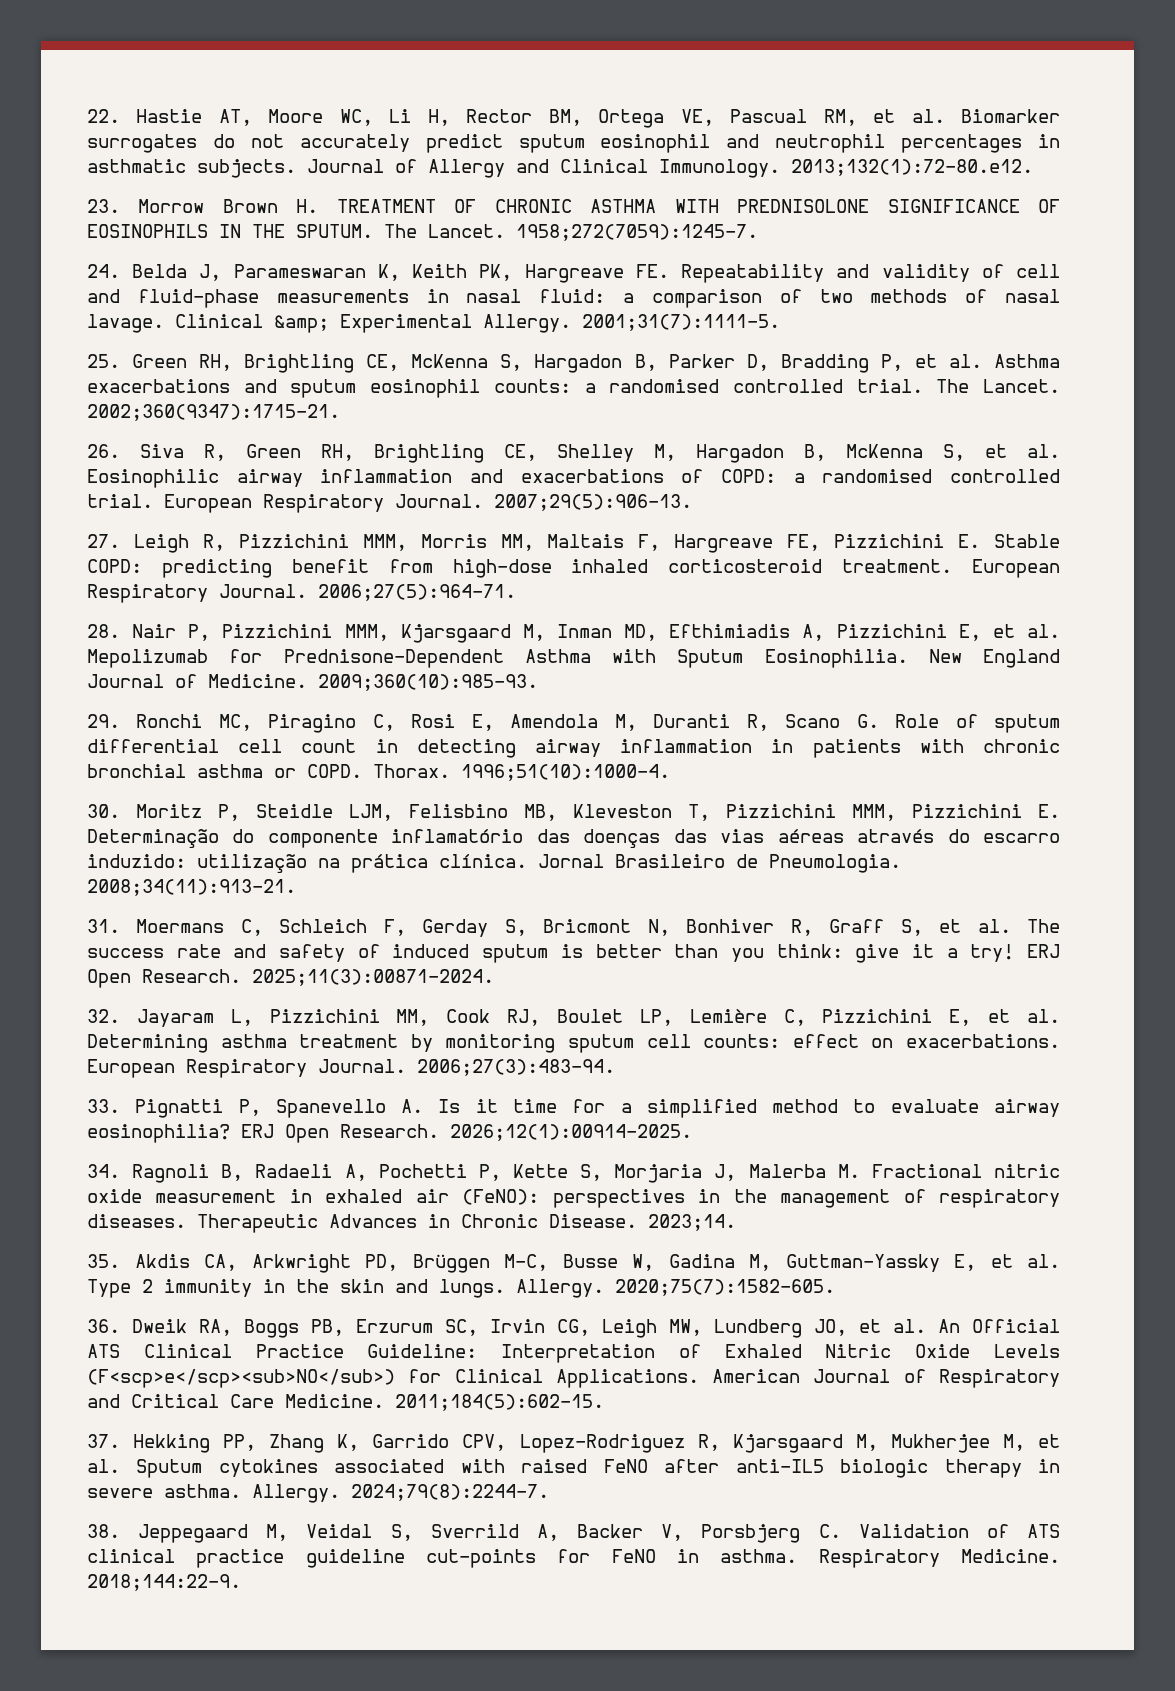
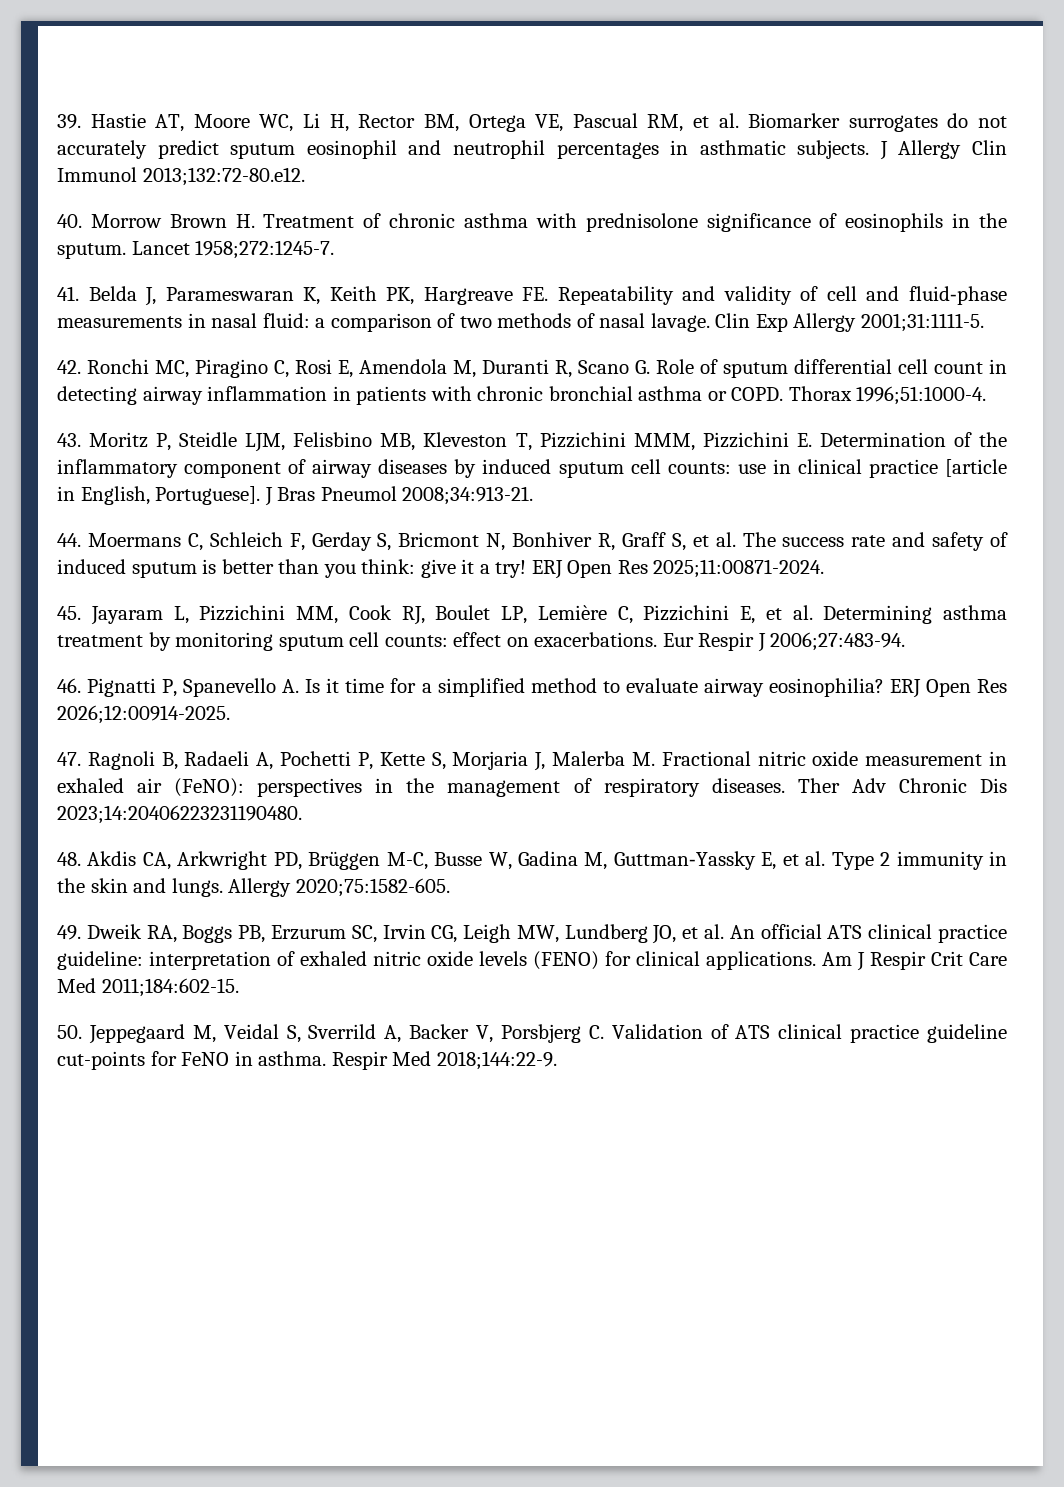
[87,109,120,123] 22. -> [57,114,81,129] 39.
[307,159,1033,178] [87,199,1060,213] [87,224,758,241] [87,264,120,278] Journal of Allergy and Clinical Immunology. 2013;132(1):72-80.e12. // 23. Morrow Brown H. TREATMENT OF CHRONIC ASTHMA WITH PREDNISOLONE SIGNIFICANCE OF EOSINOPHILS IN THE SPUTUM. The Lancet. 1958;272(7059):1245-7. // 24. -> [879,140,1008,160] [57,167,305,186] [57,213,1008,232] [57,240,335,259] [57,286,79,301] J Allergy Clin Immunol 2013;132:72-80.e12. // 40. Morrow Brown H. Treatment of chronic asthma with prednisolone significance of eosinophils in the sputum. Lancet 1958;272:1245-7. // 41.
[175,314,780,333] [87,354,1061,373] [87,379,1060,398] [87,404,340,421] [87,444,1060,463] [87,469,1060,488] [87,494,692,513] [87,534,1060,553] [87,559,1060,578] [87,584,516,603] [87,624,1060,643] [87,649,1060,668] [87,674,538,691] [87,714,120,728] Clinical &amp; Experimental Allergy. 2001;31(7):1111-5. // 25. Green RH, Brightling CE, McKenna S, Hargadon B, Parker D, Bradding P, et al. Asthma exacerbations and sputum eosinophil counts: a randomised controlled trial. The Lancet. 2002;360(9347):1715-21. // 26. Siva R, Green RH, Brightling CE, Shelley M, Hargadon B, McKenna S, et al. Eosinophilic airway inflammation and exacerbations of COPD: a randomised controlled trial. European Respiratory Journal. 2007;29(5):906-13. // 27. Leigh R, Pizzichini MMM, Morris MM, Maltais F, Hargreave FE, Pizzichini E. Stable COPD: predicting benefit from high-dose inhaled corticosteroid treatment. European Respiratory Journal. 2006;27(5):964-71. // 28. Nair P, Pizzichini MMM, Kjarsgaard M, Inman MD, Efthimiadis A, Pizzichini E, et al. Mepolizumab for Prednisone-Dependent Asthma with Sputum Eosinophilia. New England Journal of Medicine. 2009;360(10):985-93. // 29. -> [715,313,985,332] [57,360,81,374] Clin Exp Allergy 2001;31:1111-5. // 42.
[373,764,670,781] [87,804,120,818] Thorax. 1996;51(10):1000-4. // 30. -> [788,386,987,405] [57,433,81,447] Thorax 1996;51:1000-4. // 43.
[87,829,1061,848] [87,854,901,873] [87,879,296,896] [87,919,120,933] Determinação do componente inflamatório das doenças das vias aéreas através do escarro induzido: utilização na prática clínica. Jornal Brasileiro de Pneumologia. 2008;34(11):913-21. // 31. -> [819,432,1008,447] [57,459,1007,478] [57,486,534,506] [57,533,81,547] Determination of the inflammatory component of airway diseases by induced sputum cell counts: use in clinical practice [article in English, Portuguese]. J Bras Pneumol 2008;34:913-21. // 44.
[142,969,494,986] [87,1009,120,1023] Research. 2025;11(3):00871-2024. // 32. -> [617,559,825,578] [57,606,81,620] Res 2025;11:00871-2024. // 45.
[87,1059,615,1078] [87,1099,120,1113] European Respiratory Journal. 2006;27(3):483-94. // 33. -> [662,632,906,652] [57,678,81,693] Eur Respir J 2006;27:483-94. // 46.
[340,1124,692,1141] [87,1164,120,1178] Research. 2026;12(1):00914-2025. // 34. -> [976,679,1007,693] [57,705,230,724] [57,752,81,766] Res 2026;12:00914-2025. // 47.
[197,1214,736,1233] [87,1254,120,1268] Therapeutic Advances in Chronic Disease. 2023;14. // 35. -> [797,778,1008,793] [57,805,302,824] [57,852,81,866] Ther Adv Chronic Dis 2023;14:20406223231190480. // 48.
[516,1279,835,1298] [87,1319,120,1333] Allergy. 2020;75(7):1582-605. // 36. -> [228,878,450,897] [57,925,81,940] Allergy 2020;75:1582-605. // 49.
[972,1319,1060,1333] [87,1344,1061,1363] [87,1369,1061,1388] [87,1394,604,1411] [87,1434,1060,1453] [87,1459,1061,1478] [87,1484,549,1503] [87,1524,120,1538] Official ATS Clinical Practice Guideline: Interpretation of Exhaled Nitric Oxide Levels (F<scp>e</scp><sub>NO</sub>) for Clinical Applications. American Journal of Respiratory and Critical Care Medicine. 2011;184(5):602-15. // 37. Hekking PP, Zhang K, Garrido CPV, Lopez‐Rodriguez R, Kjarsgaard M, Mukherjee M, et al. Sputum cytokines associated with raised FeNO after anti‐IL5 biologic therapy in severe asthma. Allergy. 2024;79(8):2244-7. // 38. -> [760,924,1007,943] [57,951,1007,971] [57,978,239,997] [57,1025,82,1039] official ATS clinical practice guideline: interpretation of exhaled nitric oxide levels (FENO) for clinical applications. Am J Respir Crit Care Med 2011;184:602-15. // 50.
[818,1549,1060,1568] Respiratory Medicine. -> [331,1051,432,1070] Respir Med

